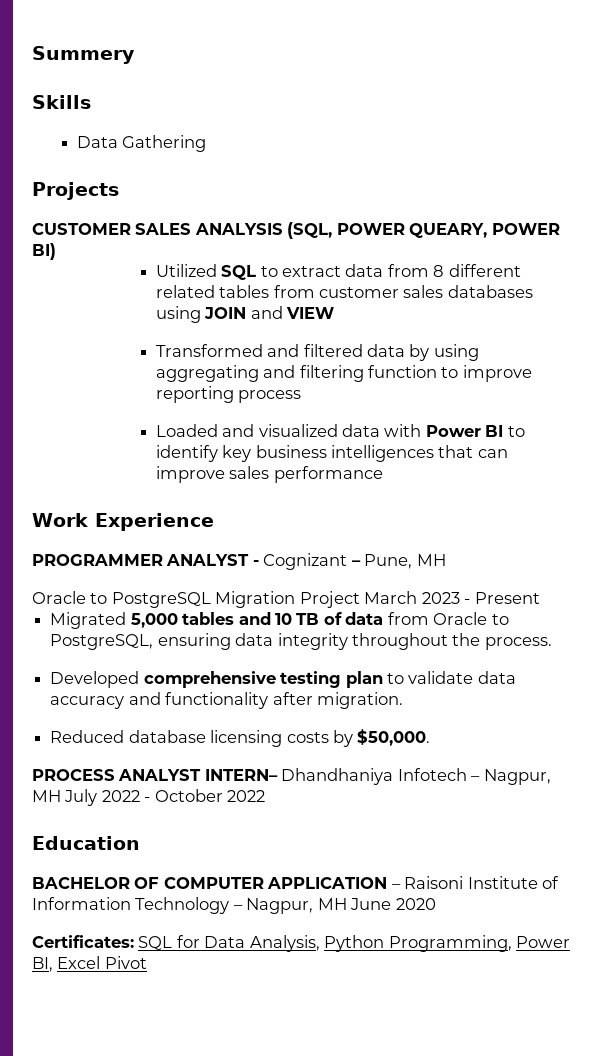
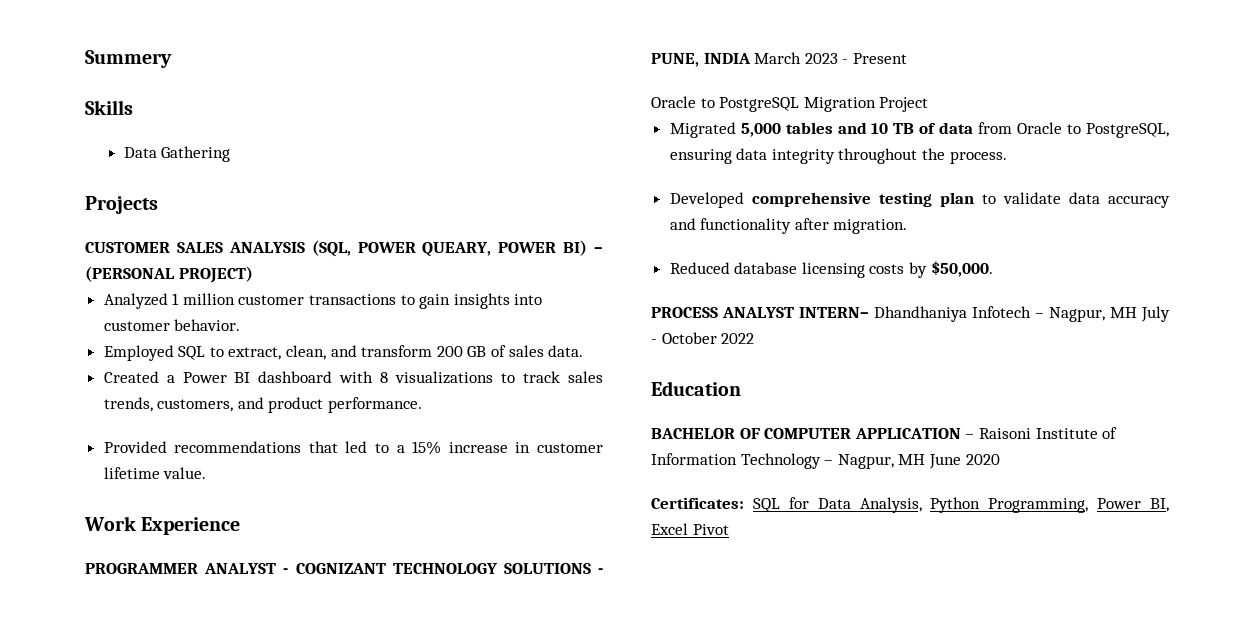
[155,264,521,280] [155,285,533,298] [155,306,335,323] [155,344,479,361] [155,365,532,382] [155,386,302,403] [155,424,525,437] [155,445,508,462] [155,466,383,483] // Utilized SQL to extract data from 8 different related tables from customer sales databases using JOIN and VIEW // Transformed and filtered data by using aggregating and filtering function to improve reporting process // Loaded and visualized data with Power BI to identify key business intelligences that can improve sales performance -> [594,247,603,253] [85,266,253,283] [103,293,543,309] [103,319,241,331] [103,345,584,361] [103,371,603,384] [103,397,423,413] [103,441,604,455] [103,467,207,479] – (PERSONAL PROJECT) // Analyzed 1 million customer transactions to gain insights into customer behavior. // Employed SQL to extract, clean, and transform 200 GB of sales data. // Created a Power BI dashboard with 8 visualizations to track sales trends, customers, and product performance. // Provided recommendations that led to a 15% increase in customer lifetime value.
[263,553,446,570] Cognizant – Pune, MH -> [295,563,603,574] [651,52,907,67] COGNIZANT TECHNOLOGY SOLUTIONS - PUNE, INDIA March 2023 - Present
[364,591,540,604] March 2023 - Present -> (929, 104) none
[101,790,140,802] 2022 -> (1170, 314) none

